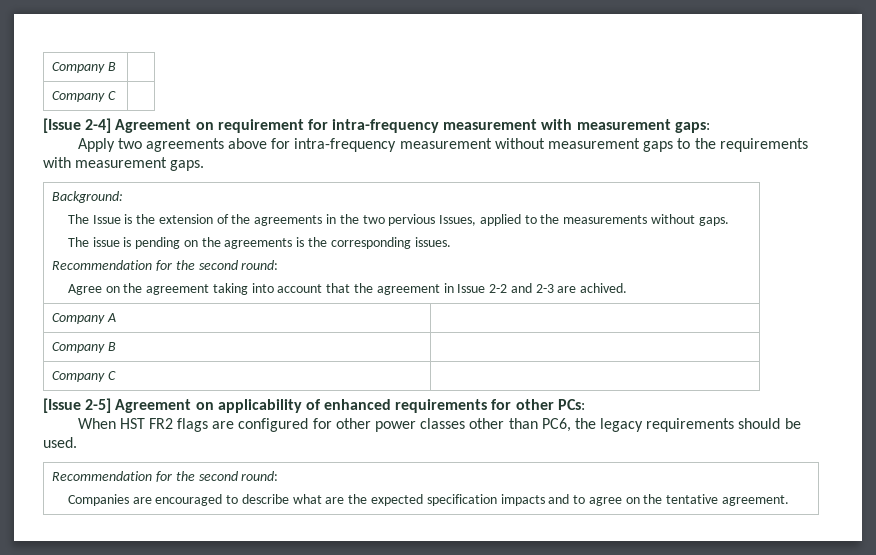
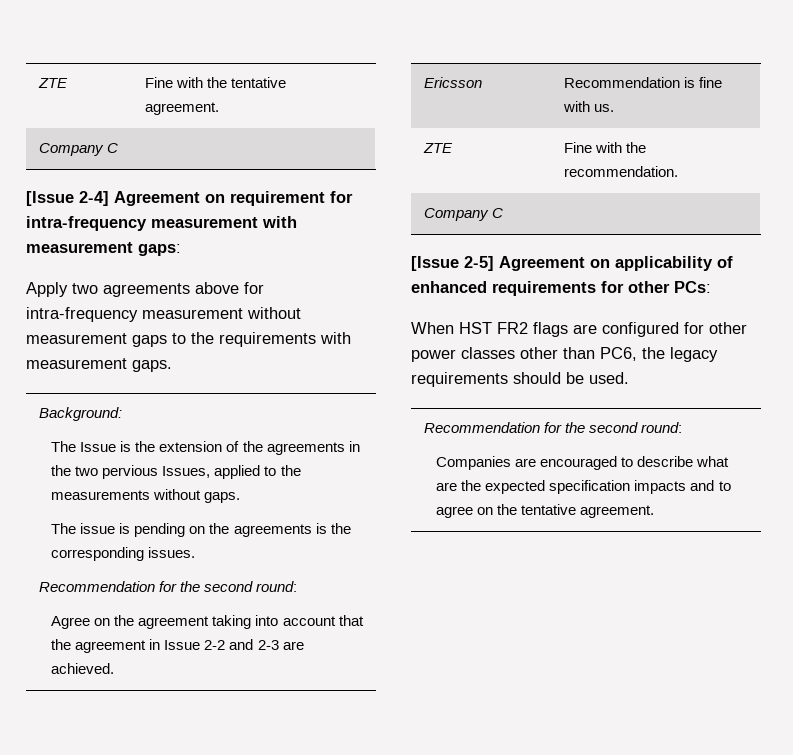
[52,62,117,73] Company B | -> [38,78,69,88] [145,77,287,88] [145,102,220,115] ZTE | Fine with the tentative agreement.
[580,283,628,293] [52,313,117,324] [52,342,117,353] achived. // Company A | // Company B | -> [51,663,115,674] [424,77,483,88] [564,77,723,88] [563,101,615,112] [423,143,454,153] [564,142,647,153] [564,166,679,177] achieved. // Ericsson | Recommendation is fine with us. // ZTE | Fine with the recommendation.

